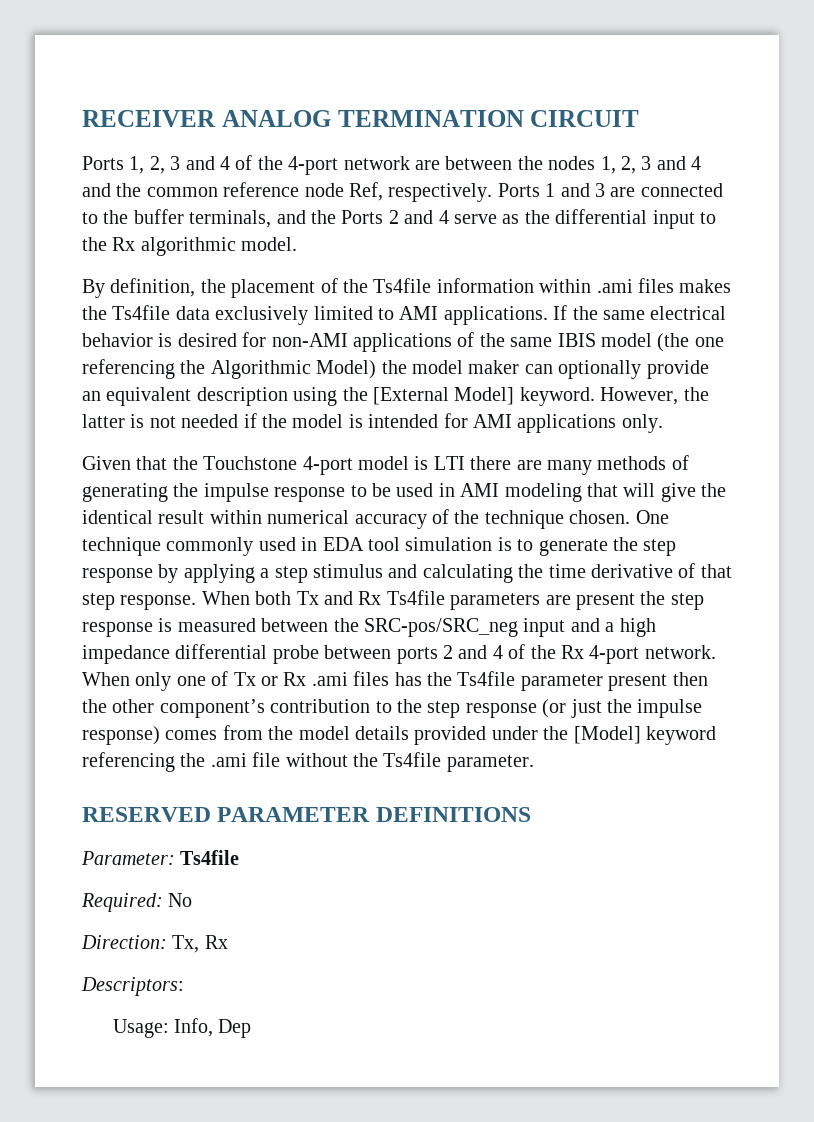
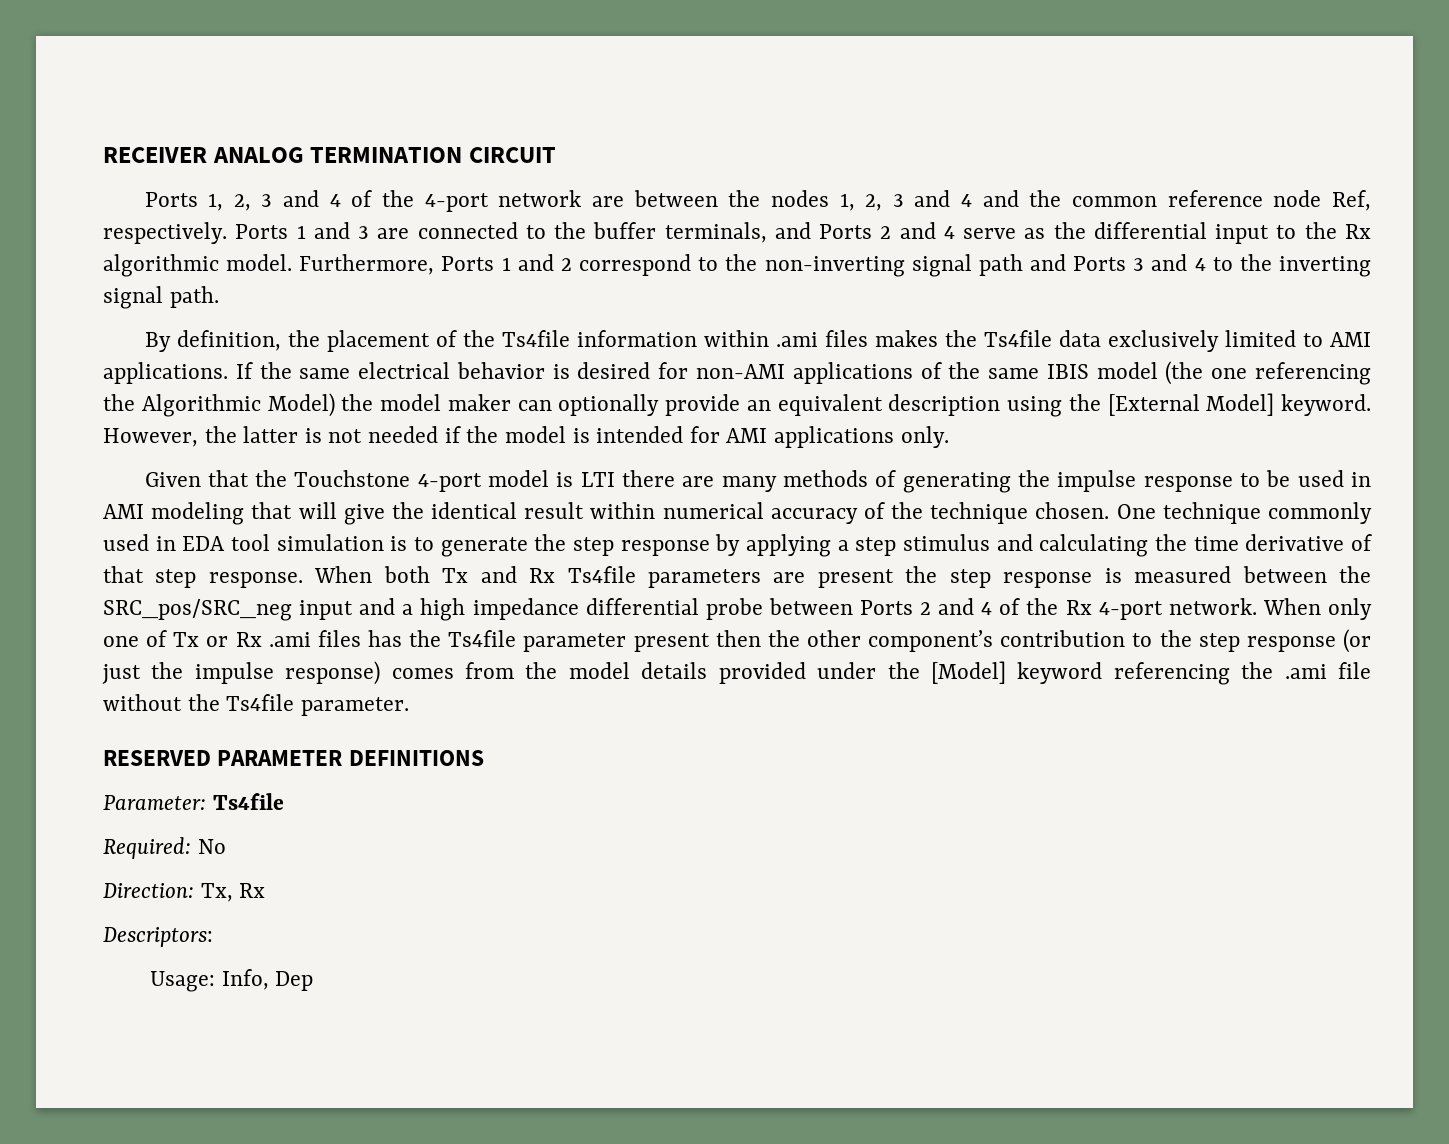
[311,210,336,224] the -> (811, 230) none
(298, 244) none -> [299,254,1372,277] [103,286,219,309] Furthermore, Ports 1 and 2 correspond to the non-inverting signal path and Ports 3 and 4 to the inverting signal path.
[364,618,518,637] SRC-pos/SRC_neg -> [103,599,292,621] SRC_pos/SRC_neg
[396,647,438,664] ports -> [859,600,913,615] Ports

